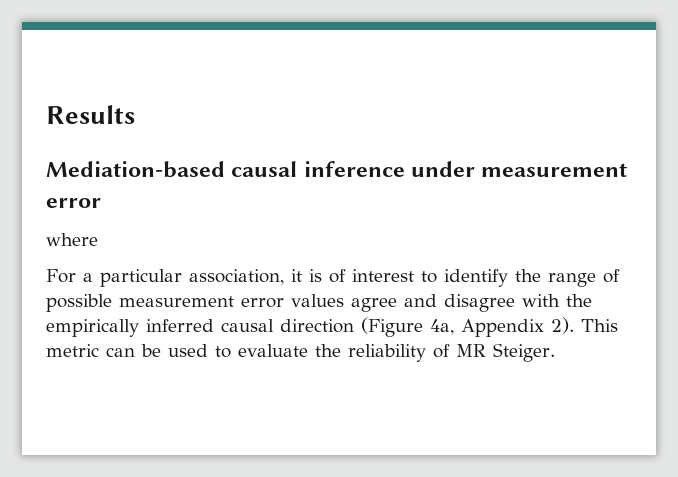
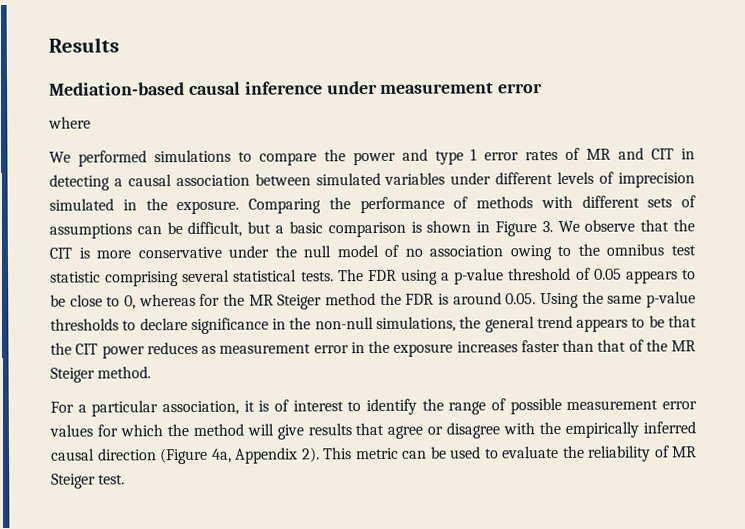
(98, 239) none -> [49,147,695,167] [49,171,695,191] [49,195,696,215] [49,219,695,239] [49,243,696,261] [50,267,696,287] [50,291,696,310] [50,315,698,334] [50,339,696,359] [50,366,152,383] // We performed simulations to compare the power and type 1 error rates of MR and CIT in detecting a causal association between simulated variables under different levels of imprecision simulated in the exposure. Comparing the performance of methods with different sets of assumptions can be difficult, but a basic comparison is shown in Figure 3. We observe that the CIT is more conservative under the null model of no association owing to the omnibus test statistic comprising several statistical tests. The FDR using a p-value threshold of 0.05 appears to be close to 0, whereas for the MR Steiger method the FDR is around 0.05. Using the same p-value thresholds to declare significance in the non-null simulations, the general trend appears to be that the CIT power reduces as measurement error in the exposure increases faster than that of the MR Steiger method.
[351,294,437,312] agree and -> [96,422,444,440] for which the method will give results that agree or
[493,343,555,362] Steiger. -> [51,473,126,489] Steiger test.

